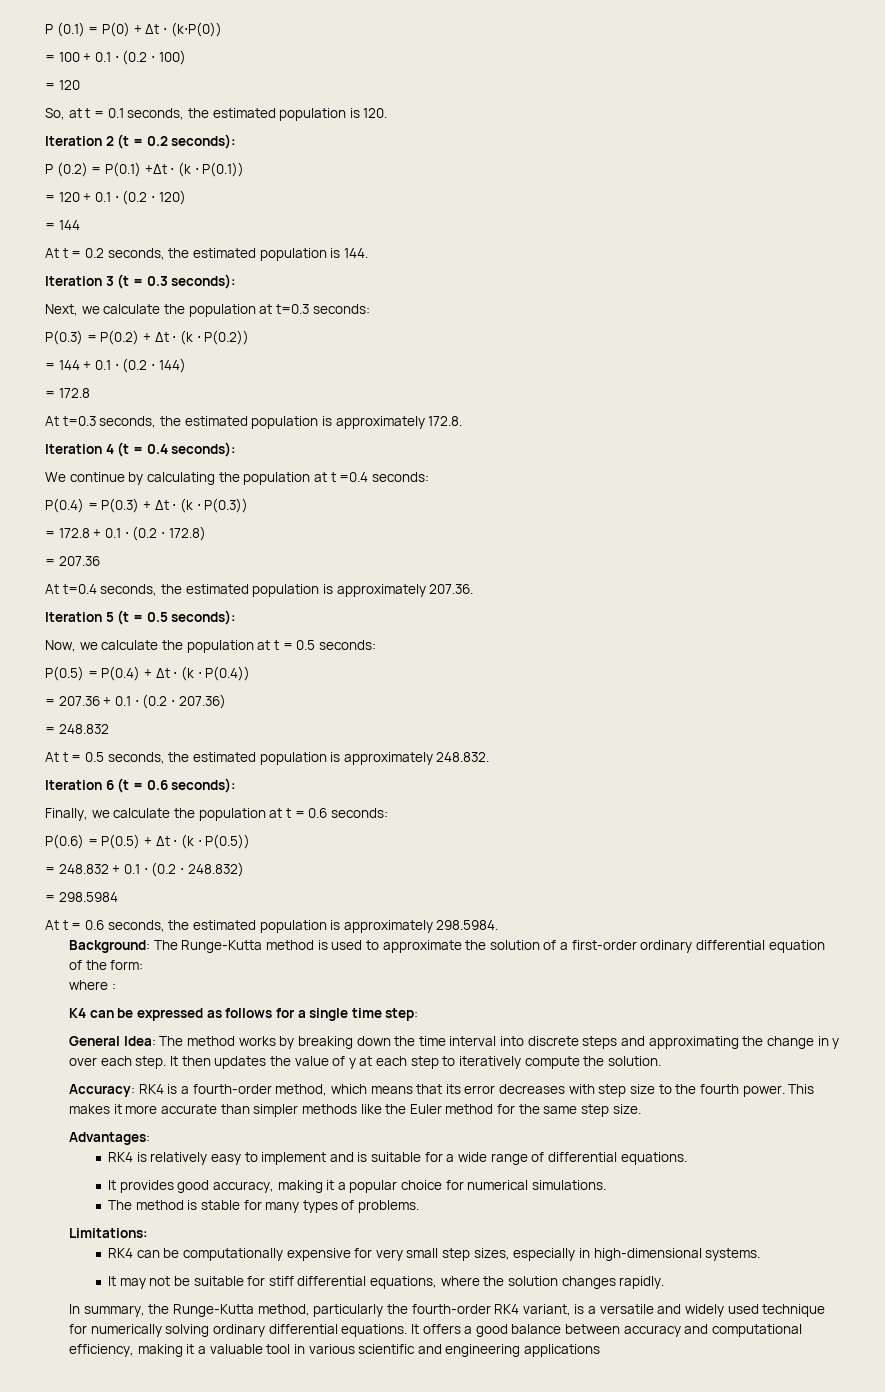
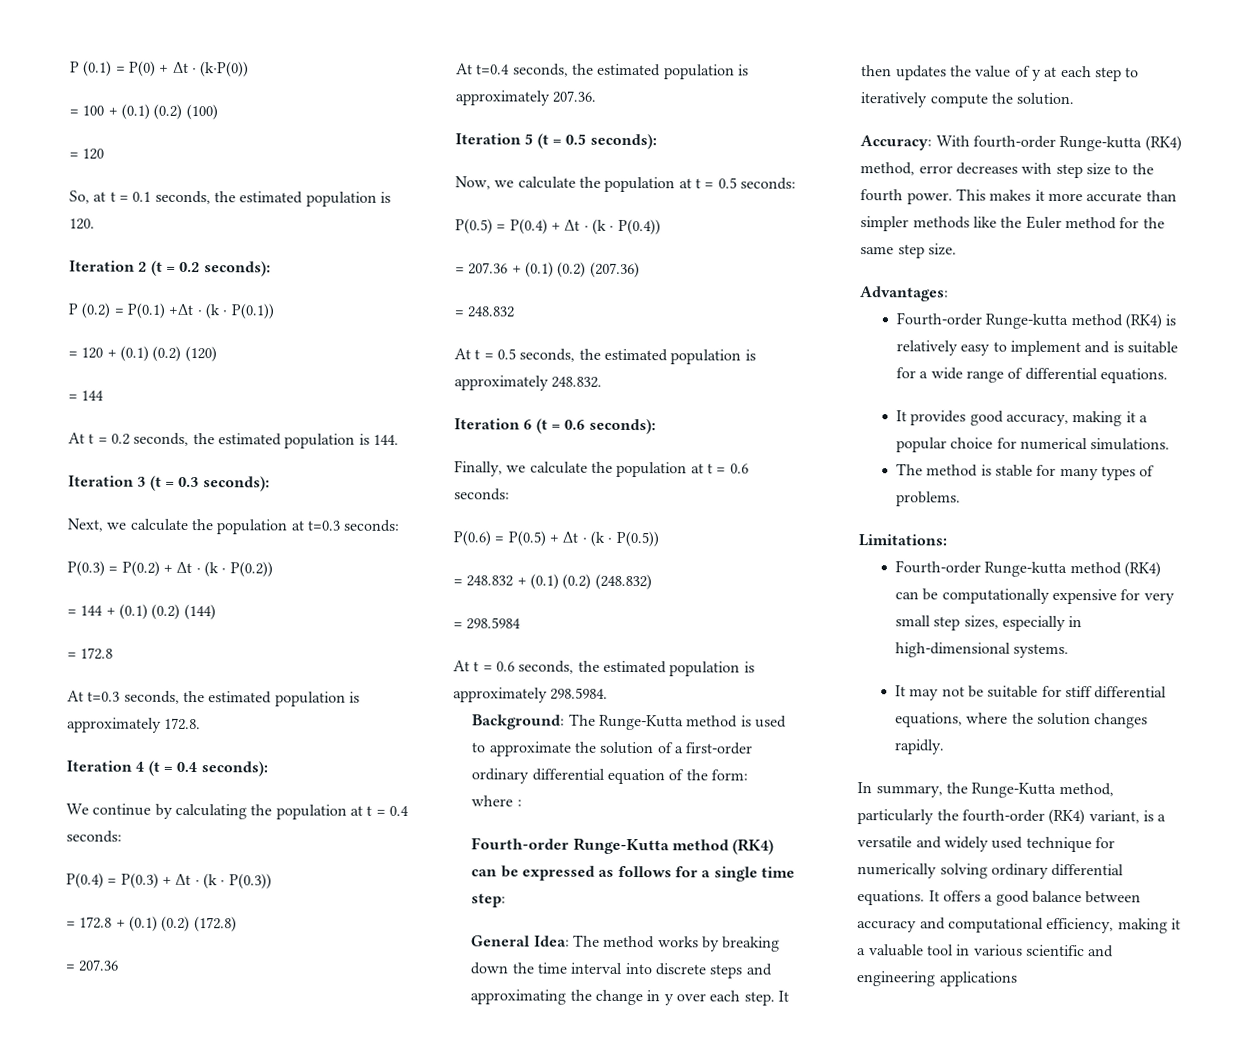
[94,50,186,65] 0.1 ⋅ (0.2 ⋅ 100) -> [120,103,218,121] (0.1) (0.2) (100)
[94,190,186,205] 0.1 ⋅ (0.2 ⋅ 120) -> [119,345,217,363] (0.1) (0.2) (120)
[94,358,186,373] 0.1 ⋅ (0.2 ⋅ 144) -> [118,603,216,621] (0.1) (0.2) (144)
[339,472,369,482] =0.4 -> [375,805,409,817] = 0.4
[104,526,206,541] 0.1 ⋅ (0.2 ⋅ 172.8) -> [128,915,237,933] (0.1) (0.2) (172.8)
[114,694,226,709] 0.1 ⋅ (0.2 ⋅ 207.36) -> [524,261,640,279] (0.1) (0.2) (207.36)
[123,862,244,877] 0.1 ⋅ (0.2 ⋅ 248.832) -> [529,573,652,591] (0.1) (0.2) (248.832)
[69,1008,87,1018] K4 -> [471,837,775,855] Fourth-order Runge-Kutta method (RK4)
[138,1084,461,1096] RK4 is a fourth-order method, which means that its -> [935,135,1182,152] [860,162,916,176] With fourth-order Runge-kutta (RK4) method,
[107,1152,133,1162] RK4 -> [896,312,1163,330] Fourth-order Runge-kutta method (RK4)
[107,1248,133,1258] RK4 -> [895,560,1162,578] Fourth-order Runge-kutta method (RK4)
[494,1304,520,1314] RK4 -> [1048,808,1086,826] (RK4)

